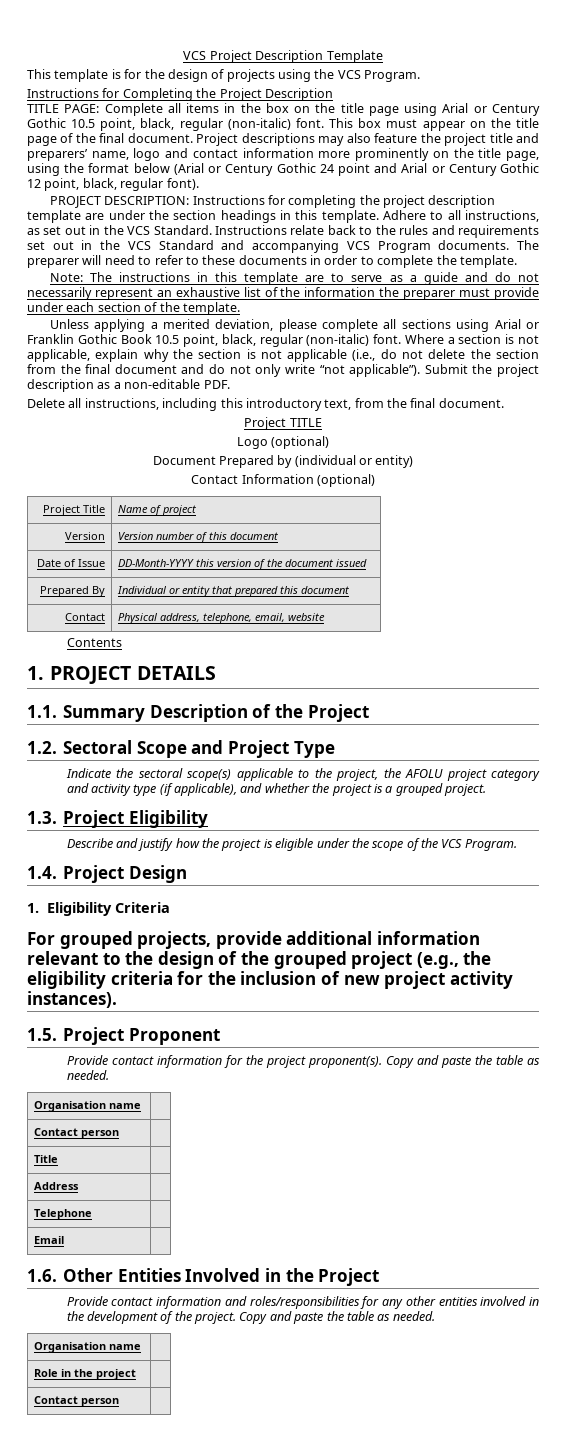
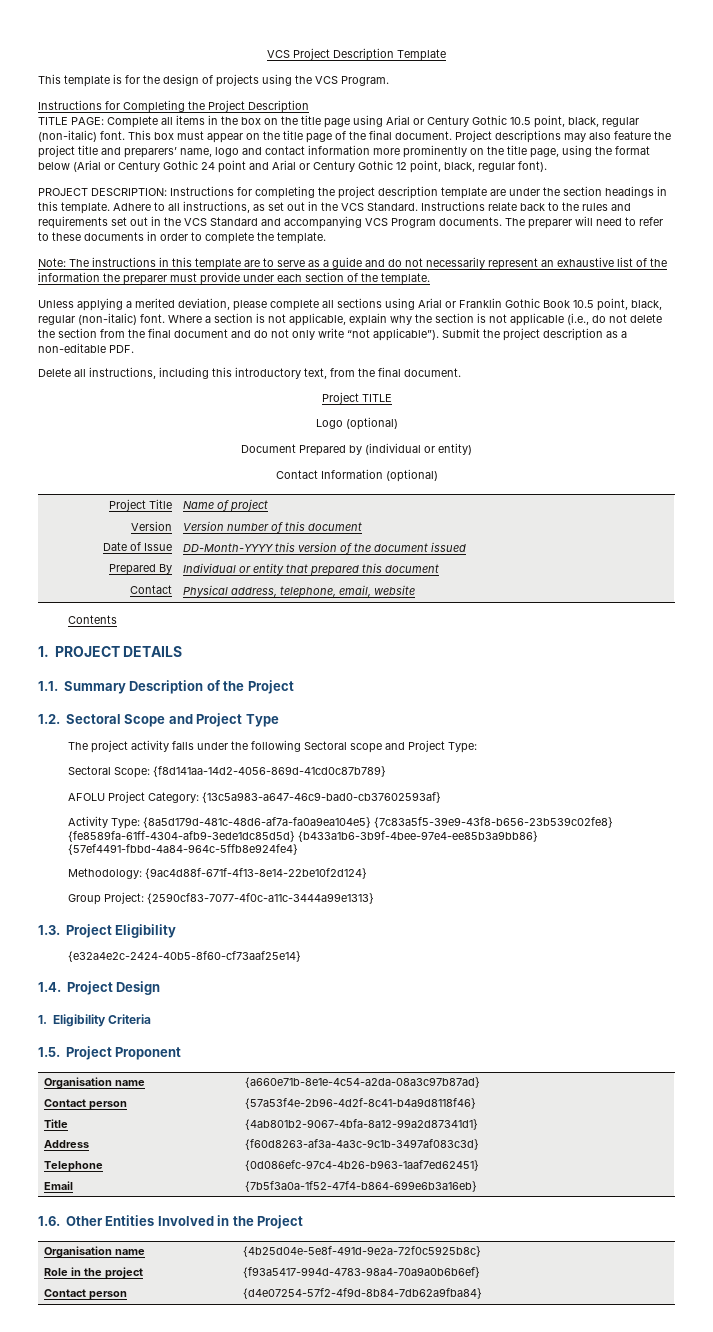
[65,768,540,781] [66,783,487,796] [27,810,208,828] [66,838,517,851] Indicate the sectoral scope(s) applicable to the project, the AFOLU project category and activity type (if applicable), and whether the project is a grouped project. // 1.3. Project Eligibility // Describe and justify how the project is eligible under the scope of the VCS Program. -> [67,740,477,753] [67,766,386,778] [67,791,441,803] [67,816,613,829] [67,831,538,842] [67,844,298,855] [67,868,367,879] [67,892,374,905] [38,924,177,938] [67,951,301,962] The project activity falls under the following Sectoral scope and Project Type: // Sectoral Scope: {f8d141aa-14d2-4056-869d-41cd0c87b789} // AFOLU Project Category: {13c5a983-a647-46c9-bad0-cb37602593af} // Activity Type: {8a5d179d-481c-48d6-af7a-fa0a9ea104e5} {7c83a5f5-39e9-43f8-b656-23b539c02fe8} {fe8589fa-61ff-4304-afb9-3ede1dc85d5d} {b433a1b6-3b9f-4bee-97e4-ee85b3a9bb86} {57ef4491-fbbd-4a84-964c-5ffb8e924fe4} // Methodology: {9ac4d88f-671f-4f13-8e14-22be10f2d124} // Group Project: {2590cf83-7077-4f0c-a11c-3444a99e1313} // 1.3. Project Eligibility // {e32a4e2c-2424-40b5-8f60-cf73aaf25e14}
[27,931,480,949] [27,951,492,969] [27,971,513,989] [27,991,117,1008] [27,1027,220,1045] [66,1055,540,1068] [66,1070,109,1080] [34,1101,142,1112] [34,1128,120,1139] [34,1155,59,1163] For grouped projects, provide additional information relevant to the design of the grouped project (e.g., the eligibility criteria for the inclusion of new project activity instances). // 1.5. Project Proponent // Provide contact information for the project proponent(s). Copy and paste the table as needed. // Organisation name | // Contact person | // Title | -> [38,1046,182,1060] [44,1077,146,1089] [245,1077,481,1088] [44,1099,128,1110] [245,1098,477,1109] [44,1119,69,1128] [245,1119,479,1130] 1.5. Project Proponent // Organisation name | {a660e71b-8e1e-4c54-a2da-08a3c97b87ad} // Contact person | {57a53f4e-2b96-4d2f-8c41-b4a9d8118f46} // Title | {4ab801b2-9067-4bfa-8a12-99a2d87341d1}
(80, 1186) none -> [245,1139,480,1150] {f60d8263-af3a-4a3c-9c1b-3497af083c3d}
(93, 1214) none -> [245,1160,480,1171] {0d086efc-97c4-4b26-b963-1aaf7ed62451}
(65, 1240) none -> [245,1181,478,1192] {7b5f3a0a-1f52-47f4-b864-699e6b3a16eb}
[66,1296,539,1309] [66,1311,435,1324] [34,1342,142,1353] // Provide contact information and roles/responsibilities for any other entities involved in the development of the project. Copy and paste the table as needed. // Organisation name | -> [44,1246,146,1258] [243,1246,482,1257] // Organisation name | {4b25d04e-5e8f-491d-9e2a-72f0c5925b8c}
[34,1396,120,1407] // Contact person | -> [243,1267,481,1278] [44,1289,128,1300] [243,1288,483,1299] {f93a5417-994d-4783-98a4-70a9a0b6b6ef} // Contact person | {d4e07254-57f2-4f9d-8b84-7db62a9fba84}

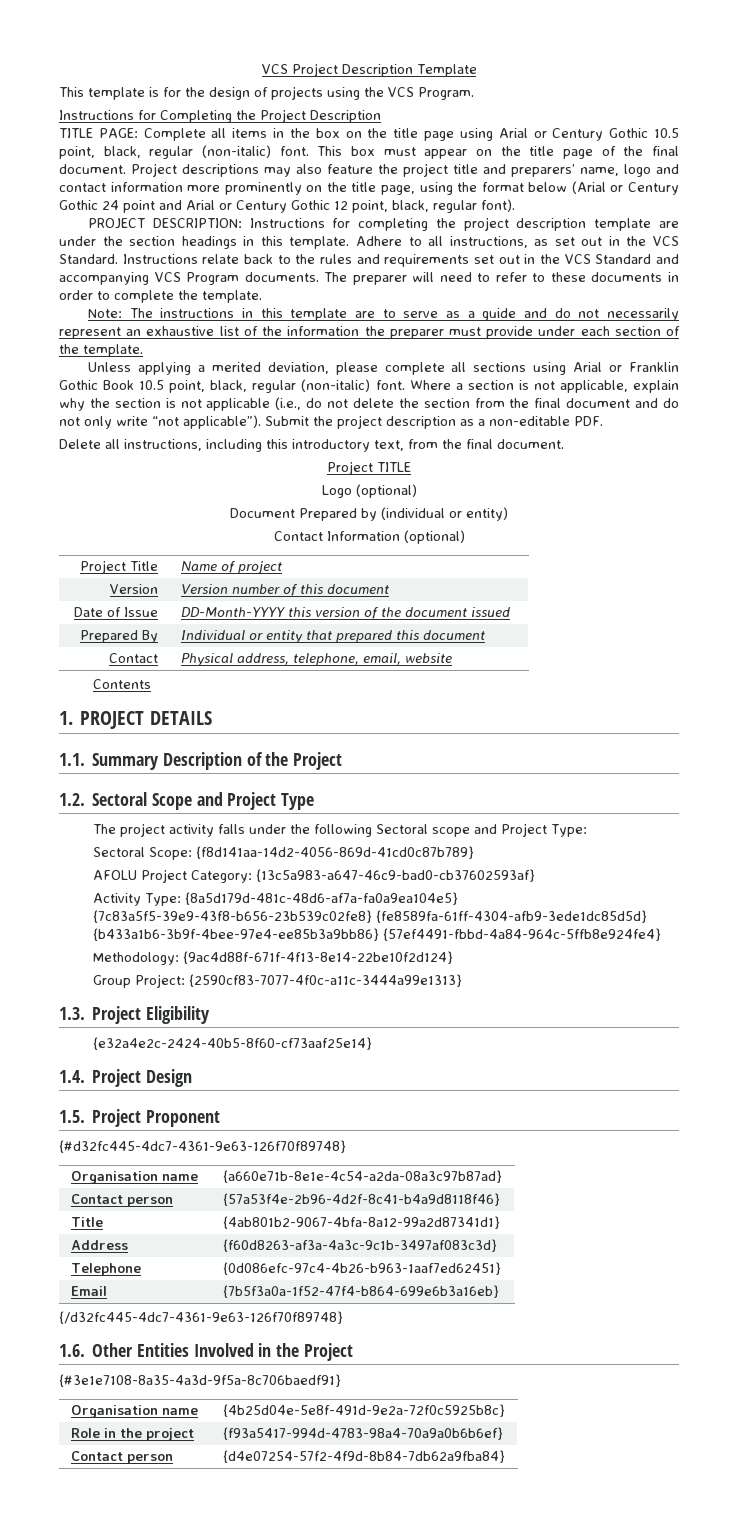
[38,1014,152,1027] // 1. Eligibility Criteria -> (192, 1078) none
(182, 1053) none -> [59,1140,346,1153] // {#d32fc445-4dc7-4361-9e63-126f70f89748}
(478, 1186) none -> [59,1311,343,1324] // {/d32fc445-4dc7-4361-9e63-126f70f89748}
(304, 1222) none -> [59,1374,341,1387] // {#3e1e7108-8a35-4a3d-9f5a-8c706baedf91}

